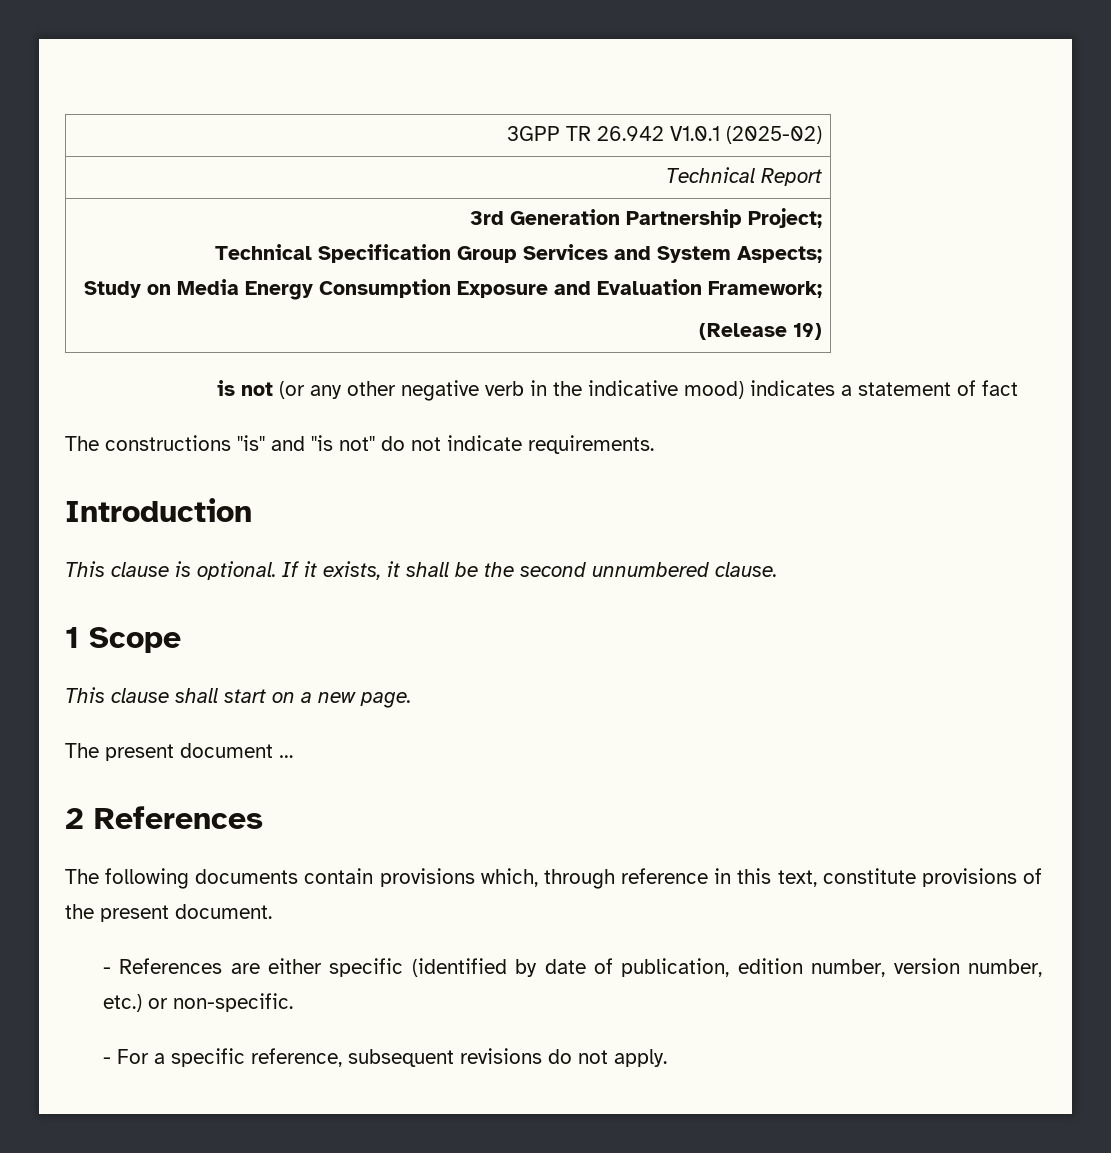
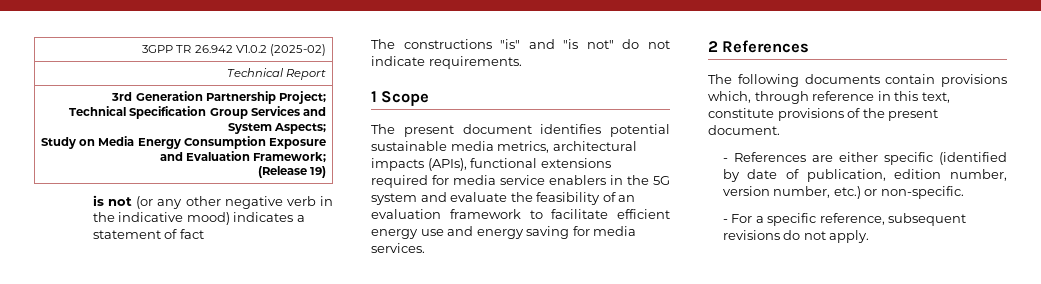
[670,126,721,141] V1.0.1 -> [235,45,267,53] V1.0.2
[65,498,252,522] [65,561,777,580] [65,627,181,653] [65,687,411,708] [65,743,294,761] Introduction // This clause is optional. If it exists, it shall be the second unnumbered clause. // 1 Scope // This clause shall start on a new page. // The present document … -> [371,91,430,106] [371,124,670,137] [371,141,637,153] [371,158,611,171] [371,175,670,188] [371,192,636,205] [371,209,670,219] [371,226,637,239] [371,243,425,253] 1 Scope // The present document identifies potential sustainable media metrics, architectural impacts (APIs), functional extensions required for media service enablers in the 5G system and evaluate the feasibility of an evaluation framework to facilitate efficient energy use and energy saving for media services.

